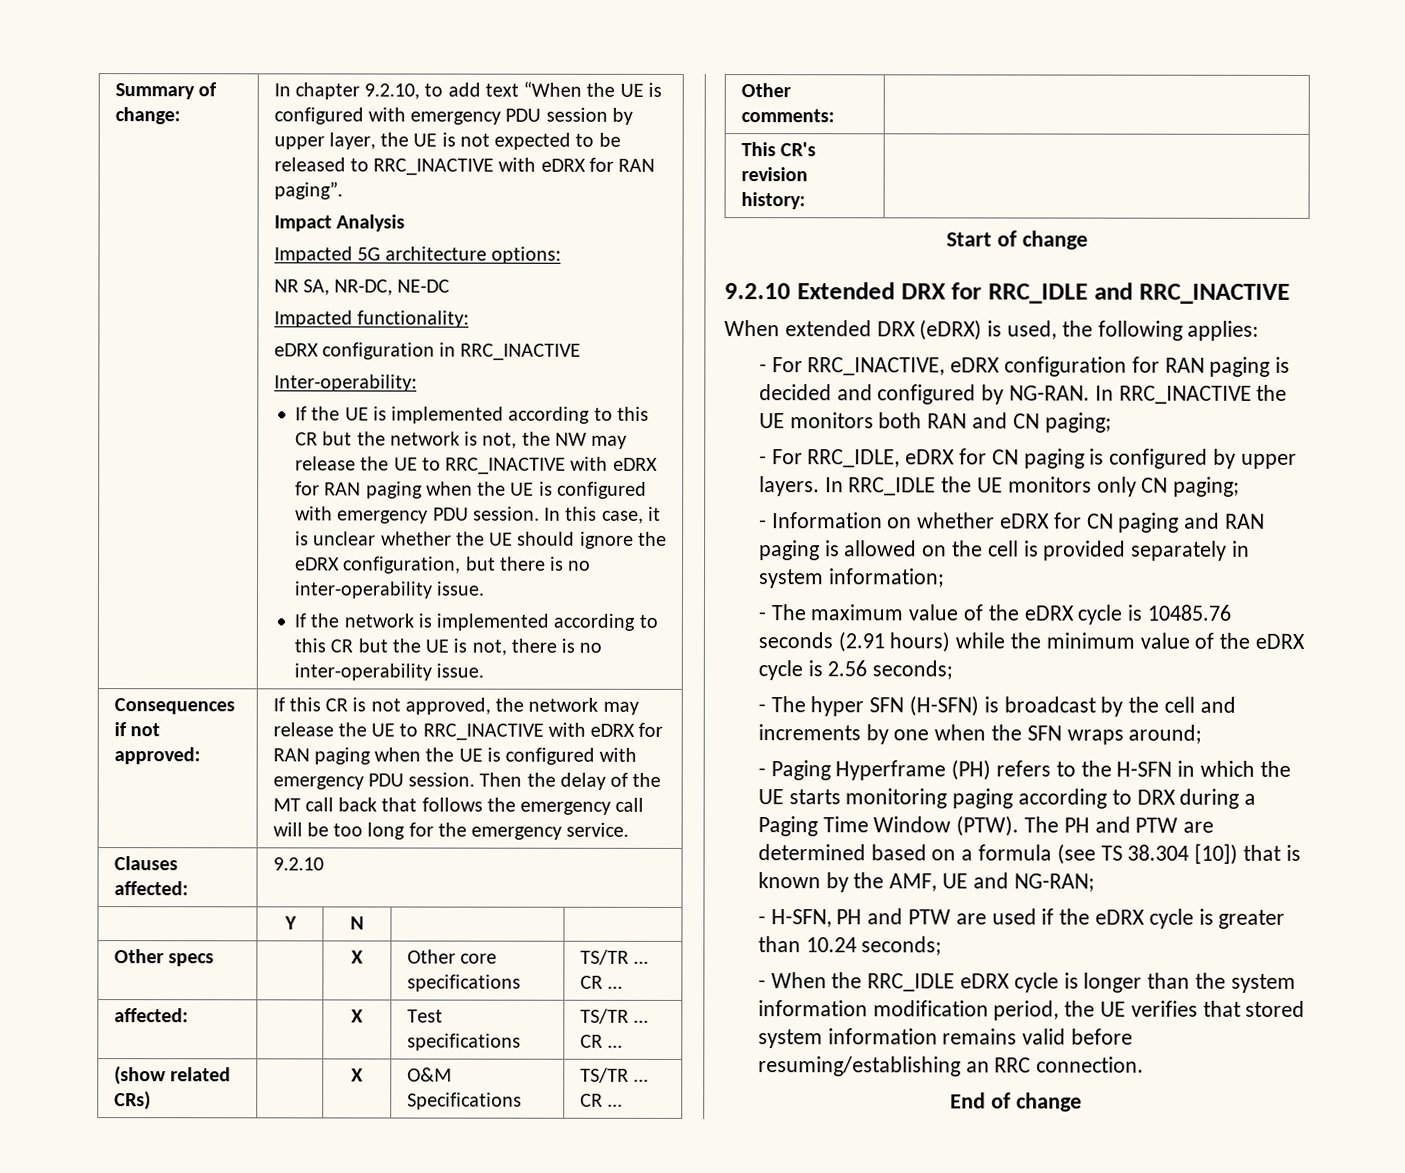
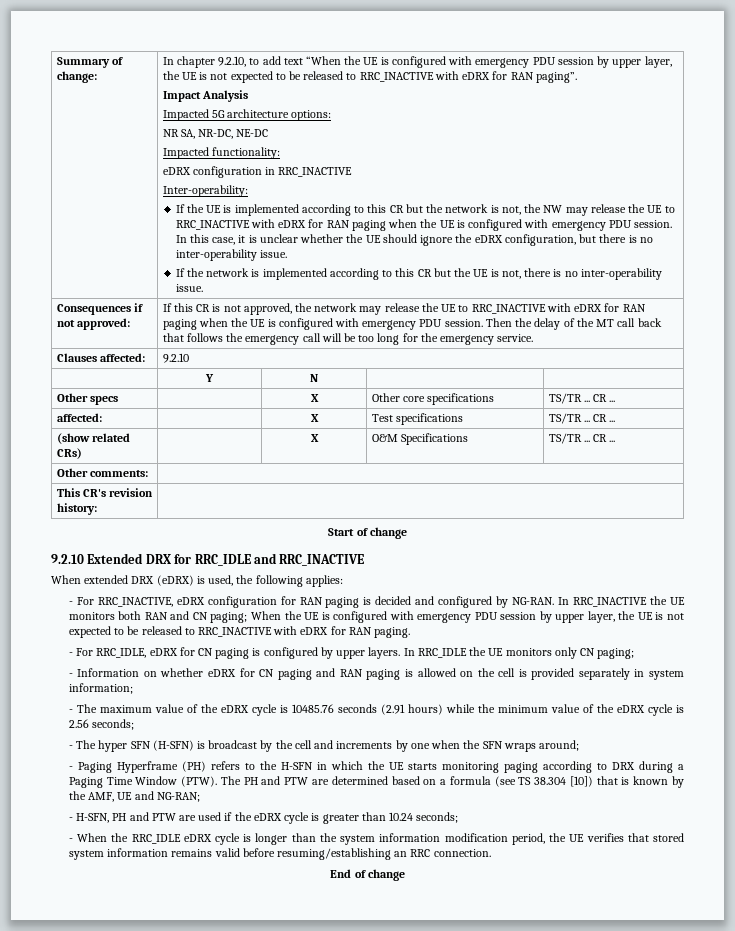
(1112, 422) none -> [251,611,684,623] [68,626,411,638] When the UE is configured with emergency PDU session by upper layer, the UE is not expected to be released to RRC_INACTIVE with eDRX for RAN paging.

